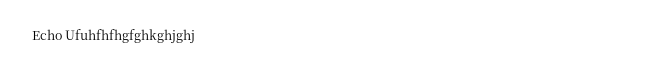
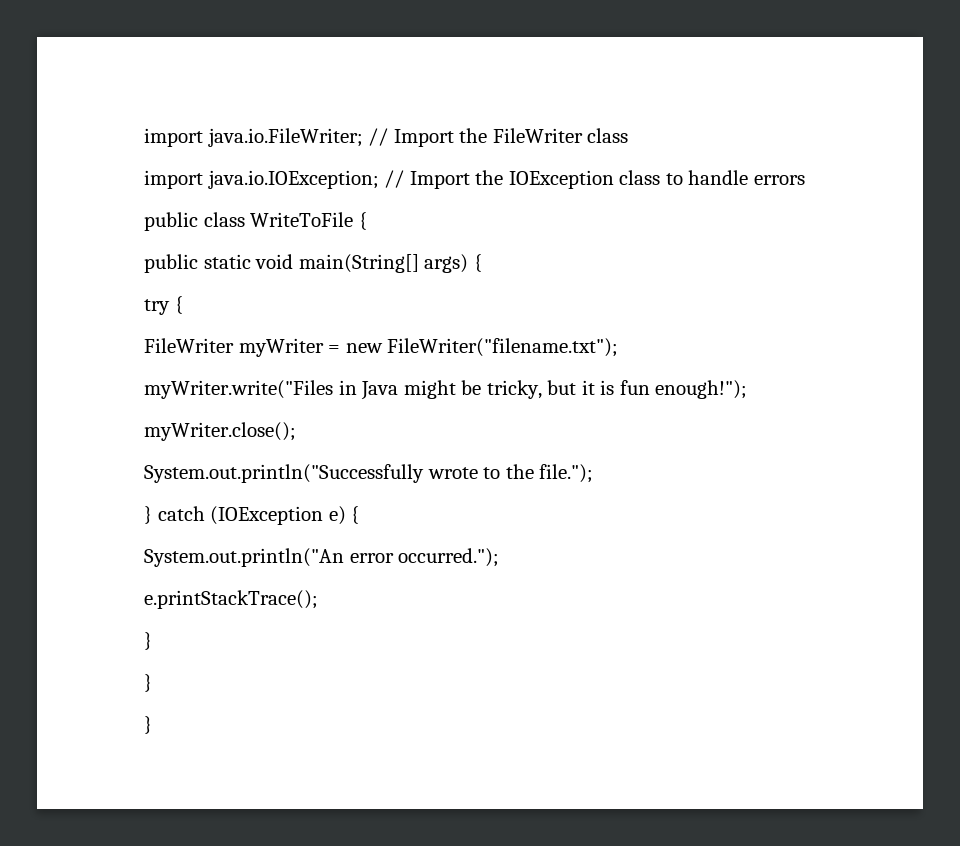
[32,29,196,44] Echo Ufuhfhfhgfghkghjghj -> [144,128,629,147] [144,170,805,189] [144,212,367,231] [144,254,482,273] [144,296,183,315] [144,338,619,357] [144,380,748,400] [144,422,296,441] [144,464,594,483] [144,506,360,525] [144,548,500,567] [144,590,318,609] [144,632,152,650] [144,674,152,692] [144,716,152,734] import java.io.FileWriter; // Import the FileWriter class // import java.io.IOException; // Import the IOException class to handle errors // public class WriteToFile { // public static void main(String[] args) { // try { // FileWriter myWriter = new FileWriter("filename.txt"); // myWriter.write("Files in Java might be tricky, but it is fun enough!"); // myWriter.close(); // System.out.println("Successfully wrote to the file."); // } catch (IOException e) { // System.out.println("An error occurred."); // e.printStackTrace(); // } // } // }

